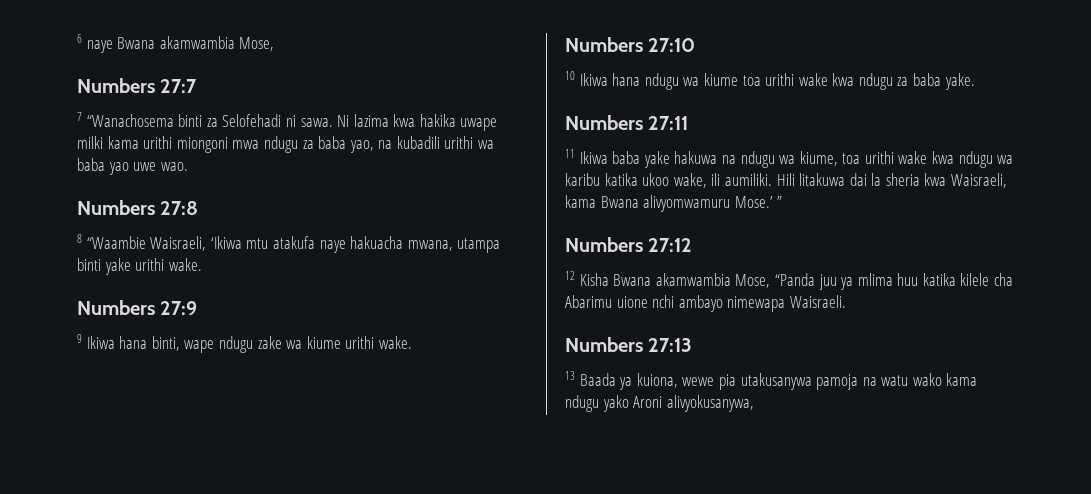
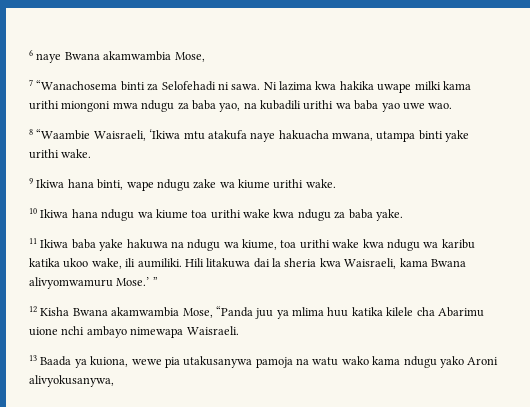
[77,78,198,93] // Numbers 27:7 -> (205, 57) none
[77,200,199,215] // Numbers 27:8 -> (453, 106) none
[77,300,198,315] // Numbers 27:9 -> (92, 153) none
[565,37,696,52] // Numbers 27:10 -> (336, 183) none
[565,115,689,130] // Numbers 27:11 -> (403, 215) none
[565,237,693,252] // Numbers 27:12 -> (158, 281) none
[565,337,693,352] // Numbers 27:13 -> (239, 330) none

